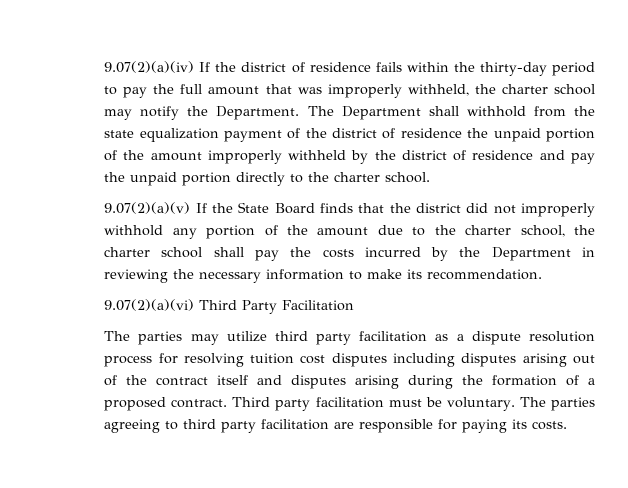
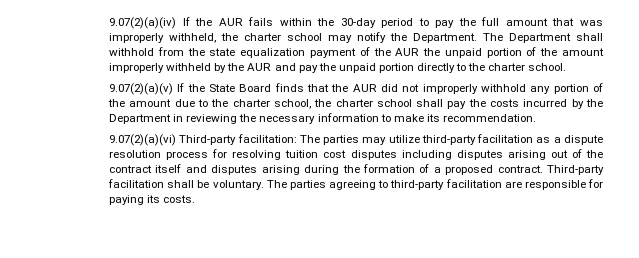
[241,62,371,73] district of residence -> [218,18,243,26] AUR
[479,62,547,76] thirty-day -> [340,18,376,28] 30-day
[332,128,462,139] district of residence -> [395,48,420,56] AUR
[401,150,534,161] district of residence -> [247,63,272,71] AUR
[415,203,461,213] district -> [352,84,377,92] AUR
[199,300,355,314] Third Party Facilitation // -> [179,134,297,145] Third-party facilitation:
[274,331,352,345] third party -> [421,135,476,145] third-party
[232,397,422,411] Third party facilitation must -> [546,165,604,175] [108,179,195,188] Third-party facilitation shall
[183,419,257,433] third party -> [390,180,445,190] third-party

